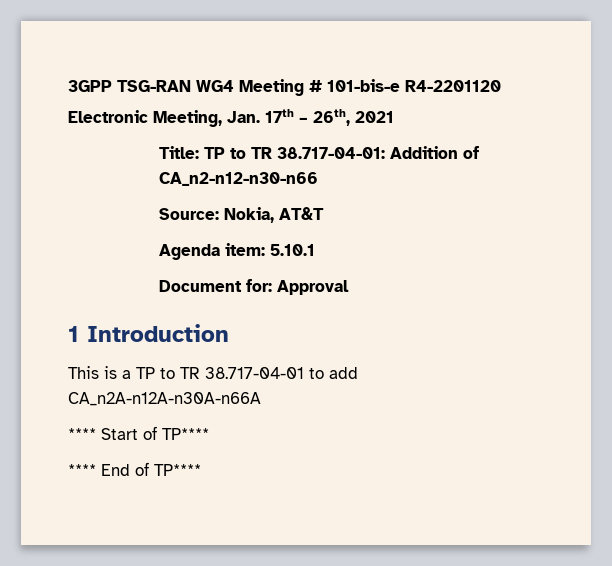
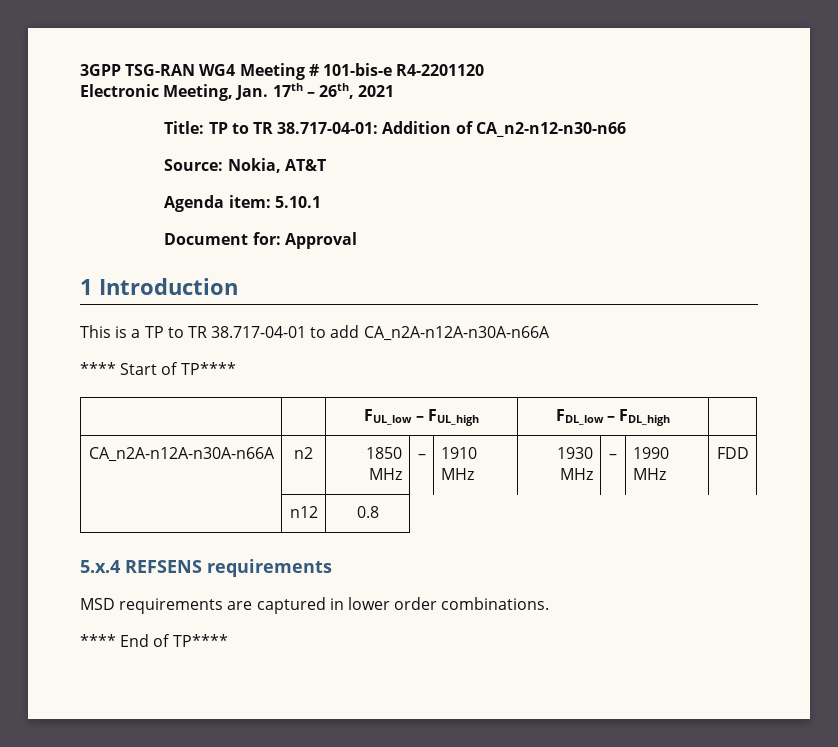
(209, 434) none -> [364,409,479,426] [555,409,671,426] [88,447,275,462] [294,447,313,459] [366,447,403,459] [369,468,403,480] [417,454,426,459] [440,447,477,459] [440,468,474,480] [557,447,594,459] [560,468,594,480] [609,454,617,459] [632,447,669,459] [632,468,666,480] [716,447,749,459] [289,506,318,518] [356,506,379,518] [80,559,332,577] [80,597,550,614] // | | FUL_low – FUL_high | FDL_low – FDL_high | // CA_n2A-n12A-n30A-n66A | n2 | 1850 MHz | – | 1910 MHz | 1930 MHz | – | 1990 MHz | FDD // | n12 | 0.8 // 5.x.4 REFSENS requirements // MSD requirements are captured in lower order combinations.

